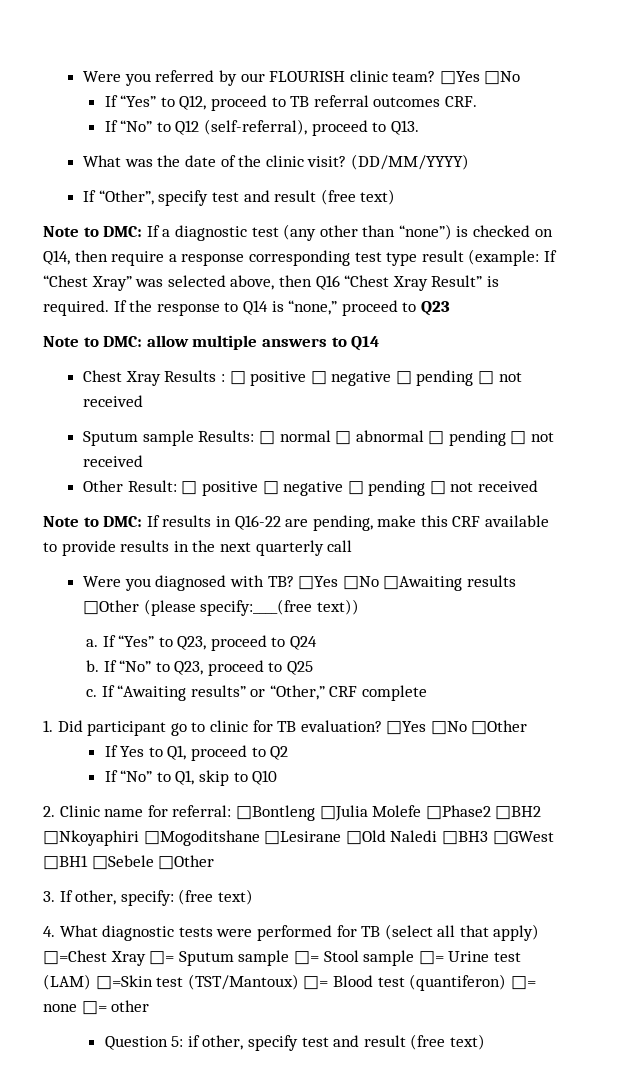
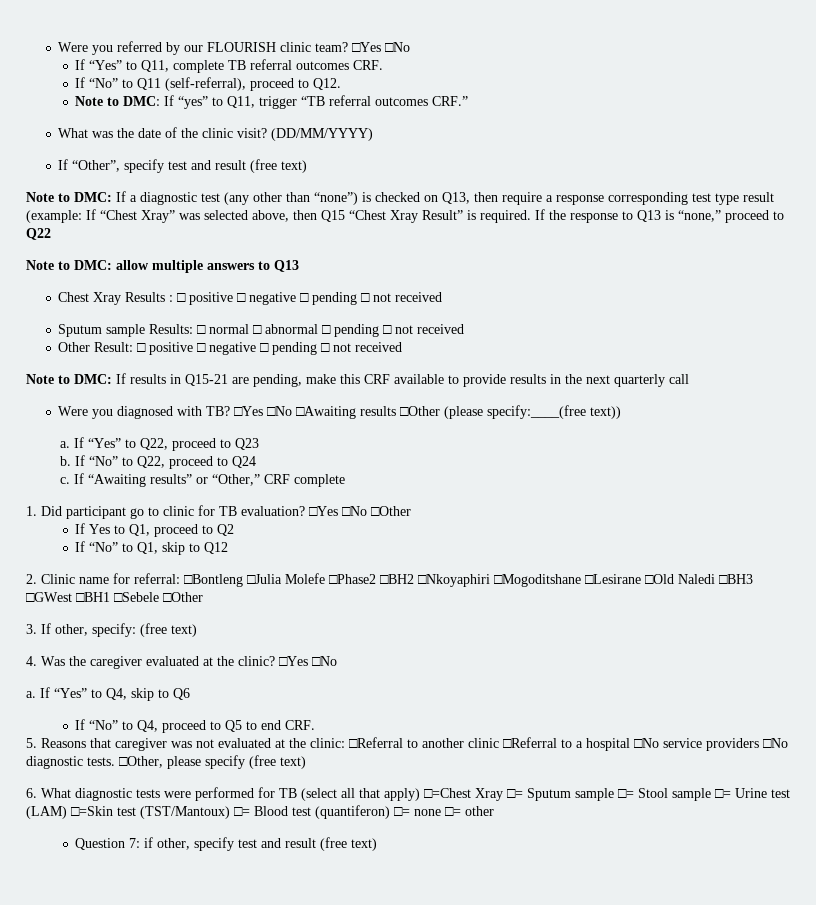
[179,95,286,111] Q12, proceed to -> [141,60,225,73] Q11, complete
[175,120,200,135] Q12 -> [137,78,162,90] Q11
[390,120,419,135] Q13. -> [313,78,342,90] [75,95,469,109] Q12. // Note to DMC: If “yes” to Q11, trigger “TB referral outcomes CRF.”
[43,250,70,265] Q14, -> [442,192,470,204] Q13,
[315,275,340,290] Q16 -> [321,210,345,222] Q15
[242,300,268,315] Q14 -> [637,210,661,222] Q13
[420,301,450,316] Q23 -> [26,228,51,240] Q22
[351,336,380,351] Q14 -> [274,260,299,272] Q13
[234,515,281,530] Q16-22 -> [185,374,228,386] Q15-21
[177,635,318,651] Q23, proceed to Q24 -> [139,438,259,451] Q22, proceed to Q23
[174,660,314,676] Q23, proceed to Q25 -> [136,456,256,469] Q22, proceed to Q24
[252,770,278,785] Q10 -> [204,542,229,554] Q12
(55, 931) none -> [41,656,337,669] [26,687,190,701] [75,719,316,733] [26,737,788,751] [26,755,306,769] [26,788,37,798] Was the caregiver evaluated at the clinic? □Yes □No // a. If “Yes” to Q4, skip to Q6 // If “No” to Q4, proceed to Q5 to end CRF. // 5. Reasons that caregiver was not evaluated at the clinic: □Referral to another clinic □Referral to a hospital □No service providers □No diagnostic tests. □Other, please specify (free text) // 6.
[171,1036,184,1047] 5: -> [129,838,141,848] 7:

